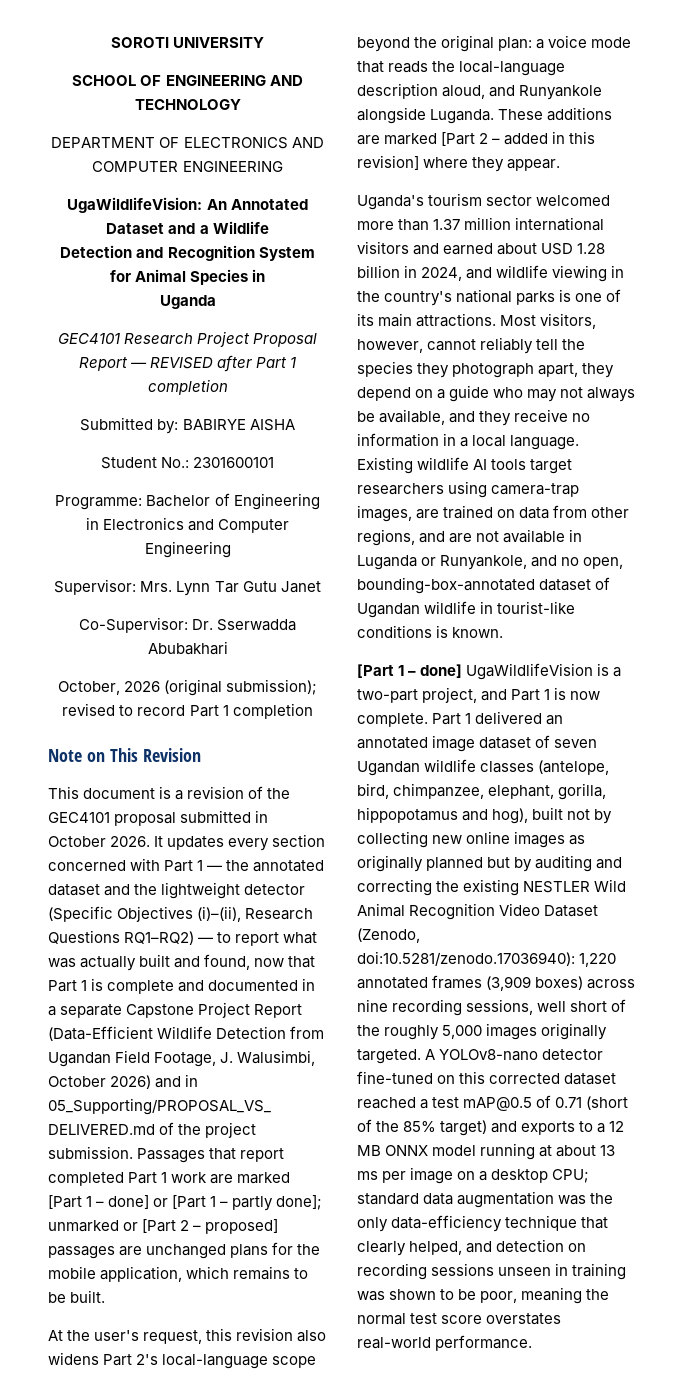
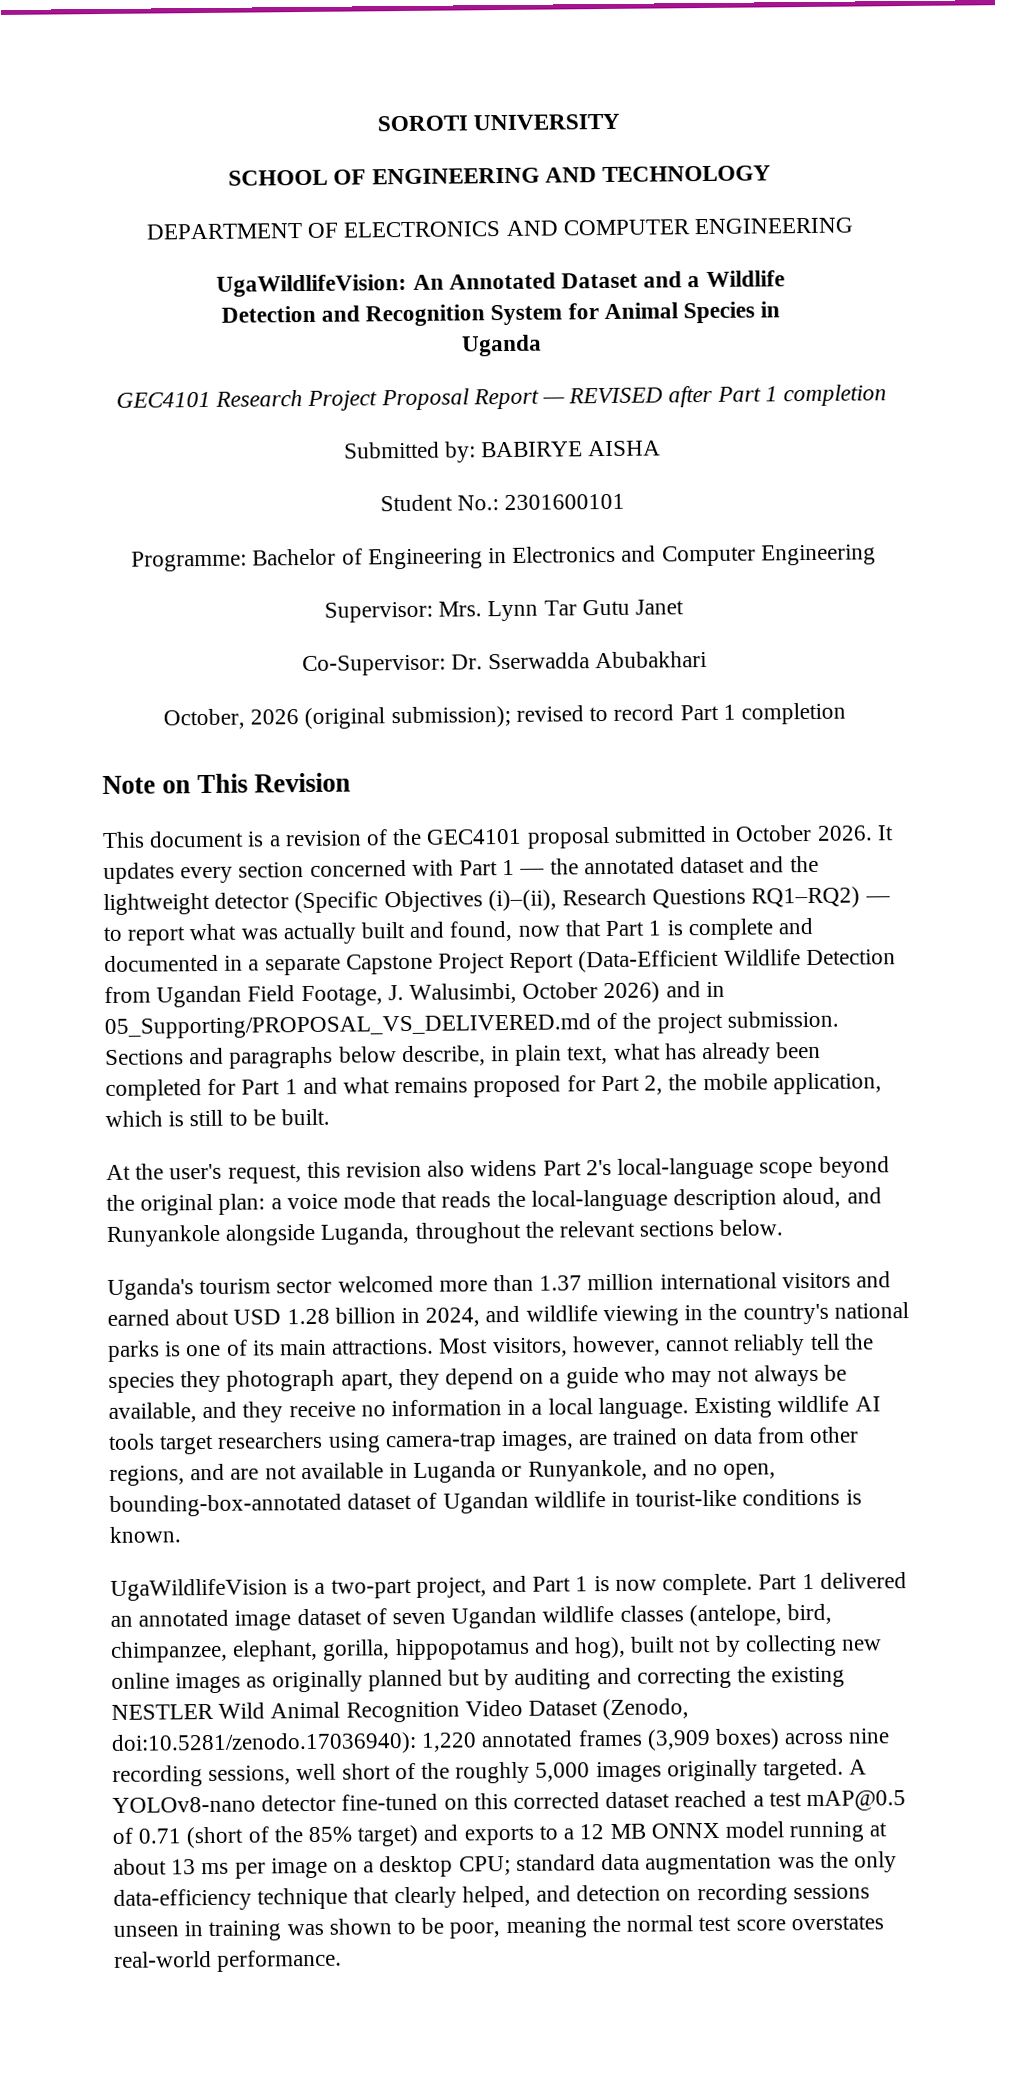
[137,1148,285,1163] [48,1172,291,1186] [48,1195,323,1211] [48,1219,279,1234] [48,1242,294,1259] Passages that report completed Part 1 work are marked [Part 1 – done] or [Part 1 – partly done]; unmarked or [Part 2 – proposed] passages are unchanged plans for -> [105,1041,822,1069] [105,1075,664,1102] Sections and paragraphs below describe, in plain text, what has already been completed for Part 1 and what remains proposed for Part 2,
[233,1266,291,1280] remains -> [168,1109,224,1127] is still
[430,107,613,124] [357,131,596,146] [357,155,561,172] Luganda. These additions are marked [Part 2 – added in this revision] where they appear. -> [320,1219,784,1245] Luganda, throughout the relevant sections below.
[357,664,463,678] [Part 1 – done] -> (181, 1534) none

